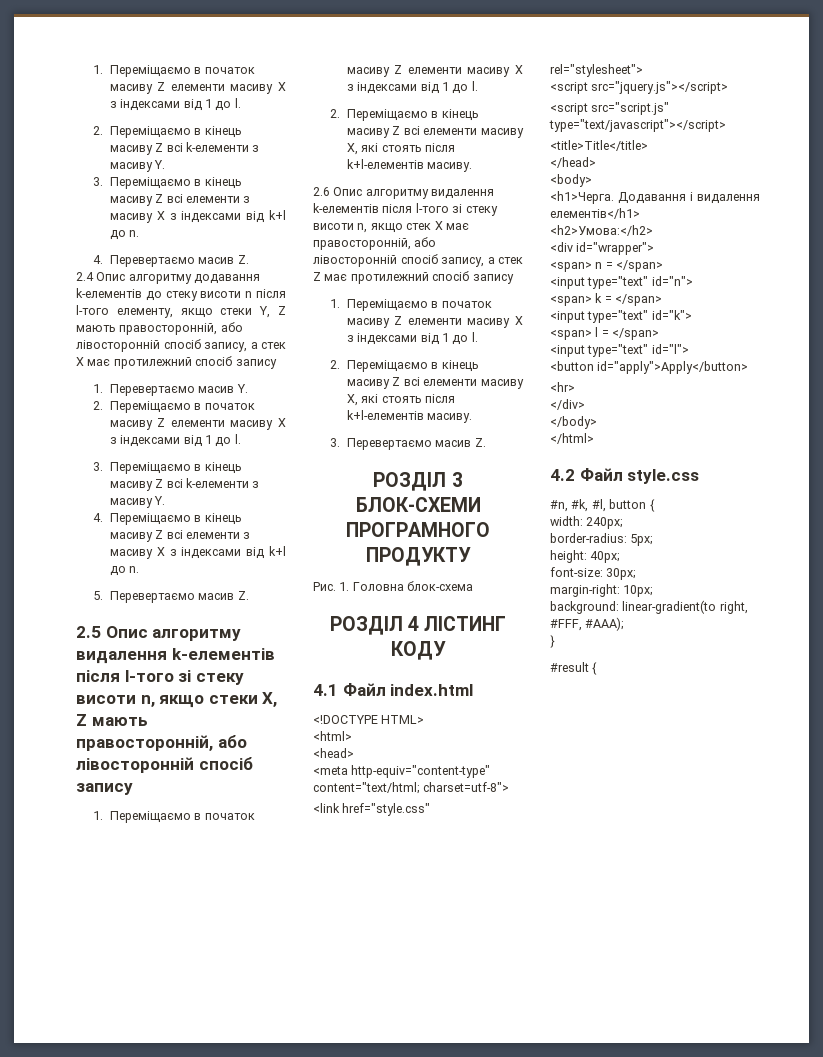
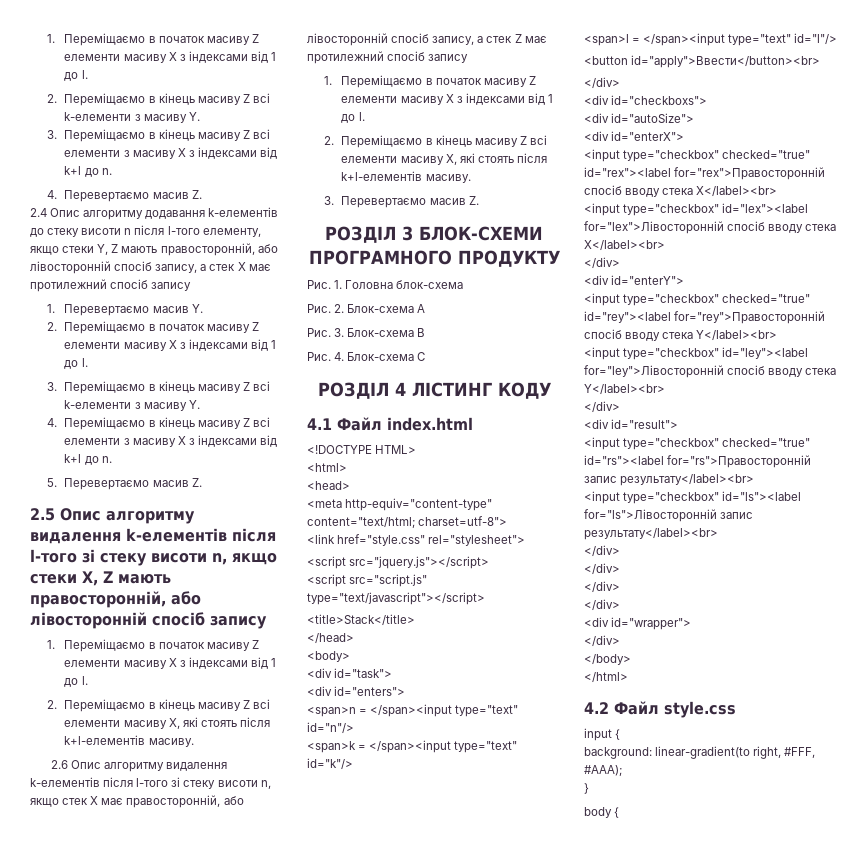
(474, 586) none -> [307,304,426,313] [307,328,426,337] [307,352,426,361] // Рис. 2. Блок-схема А // Рис. 3. Блок-схема В // Рис. 4. Блок-схема С
[550,140,648,151] <title>Title</title> -> [307,614,415,626] <title>Stack</title>
[550,191,760,204] [550,208,640,219] [550,225,653,236] [550,242,655,255] [550,260,664,272] [550,276,693,289] [550,293,663,306] [550,310,692,323] [550,327,660,340] [550,344,689,357] [550,361,749,374] [550,382,575,392] <h1>Черга. Додавання і видалення елементів</h1> // <h2>Умова:</h2> // <div id="wrapper"> // <span> n = </span> // <input type="text" id="n"> // <span> k = </span> // <input type="text" id="k"> // <span> l = </span> // <input type="text" id="l"> // <button id="apply">Apply</button> // <hr> -> [307,668,393,678] [307,686,406,696] [307,704,519,717] [307,722,354,734] [307,740,518,753] [307,758,353,770] [584,33,838,46] [584,55,821,68] [584,77,620,89] [584,95,708,105] [584,113,695,123] [584,131,685,141] [584,149,811,162] [584,167,826,180] [584,185,778,197] [584,203,809,216] [584,221,837,234] [584,240,665,251] [584,257,620,269] [584,275,685,285] [584,293,811,306] [584,311,826,324] [584,329,778,341] [584,347,809,360] [584,365,837,378] [584,384,665,395] [584,401,620,413] [584,419,679,429] [584,437,811,450] [584,455,812,468] [584,474,755,486] [584,491,802,504] [584,509,754,522] [584,528,718,540] [584,545,620,557] [584,563,620,575] [584,581,620,593] [584,599,620,611] [584,617,692,630] <div id="task"> // <div id="enters"> // <span>n = </span><input type="text" id="n"/> // <span>k = </span><input type="text" id="k"/> // <span>l = </span><input type="text" id="l"/> // <button id="apply">Ввести</button><br> // </div> // <div id="checkboxs"> // <div id="autoSize"> // <div id="enterX"> // <input type="checkbox" checked="true" id="rex"><label for="rex">Правосторонній спосіб вводу стека Х</label><br> // <input type="checkbox" id="lex"><label for="lex">Лівосторонній спосіб вводу стека Х</label><br> // </div> // <div id="enterY"> // <input type="checkbox" checked="true" id="rey"><label for="rey">Правосторонній спосіб вводу стека Y</label><br> // <input type="checkbox" id="ley"><label for="ley">Лівосторонній спосіб вводу стека Y</label><br> // </div> // <div id="result"> // <input type="checkbox" checked="true" id="rs"><label for="rs">Правосторонній запис результату</label><br> // <input type="checkbox" id="ls"><label for="ls">Лівосторонній запис результату</label><br> // </div> // </div> // </div> // </div> // <div id="wrapper">
[550,499,655,512] [550,516,624,529] [550,533,654,546] [550,550,621,563] [550,567,637,580] [550,584,654,597] #n, #k, #l, button { // width: 240px; // border-radius: 5px; // height: 40px; // font-size: 30px; // margin-right: 10px; -> [584,728,621,741] input {
[550,662,589,672] #result -> [584,807,612,818] body

